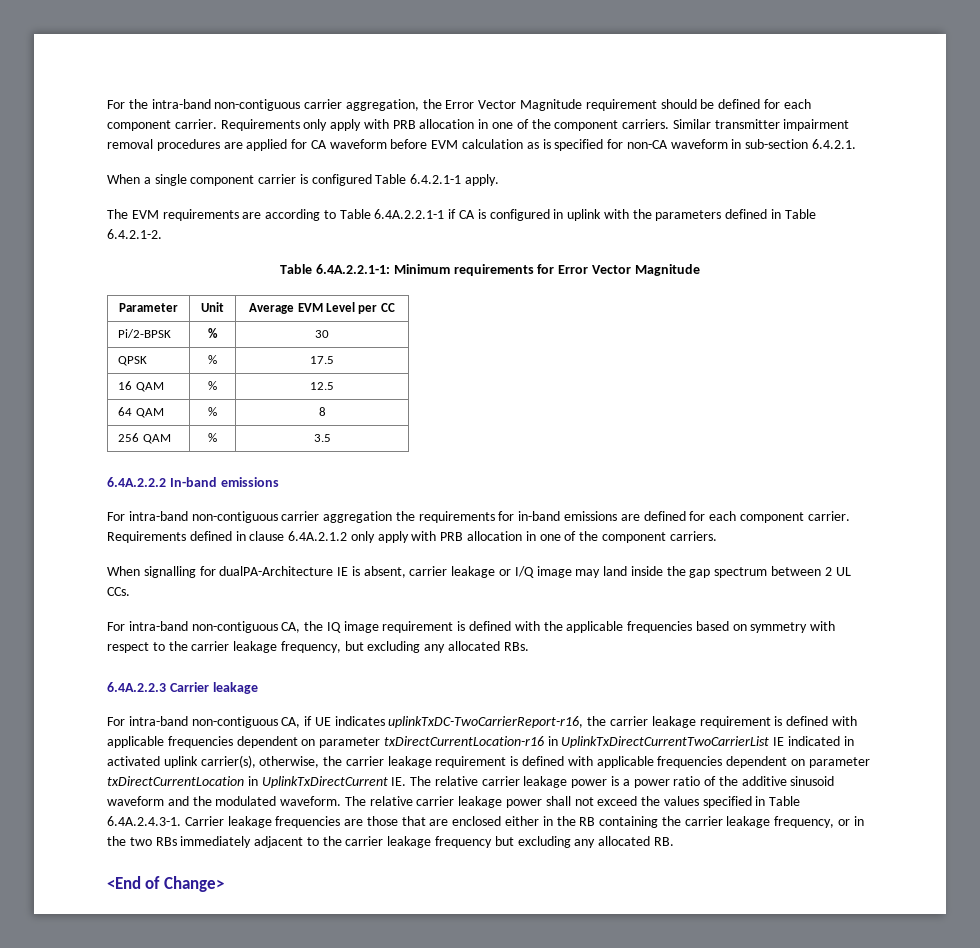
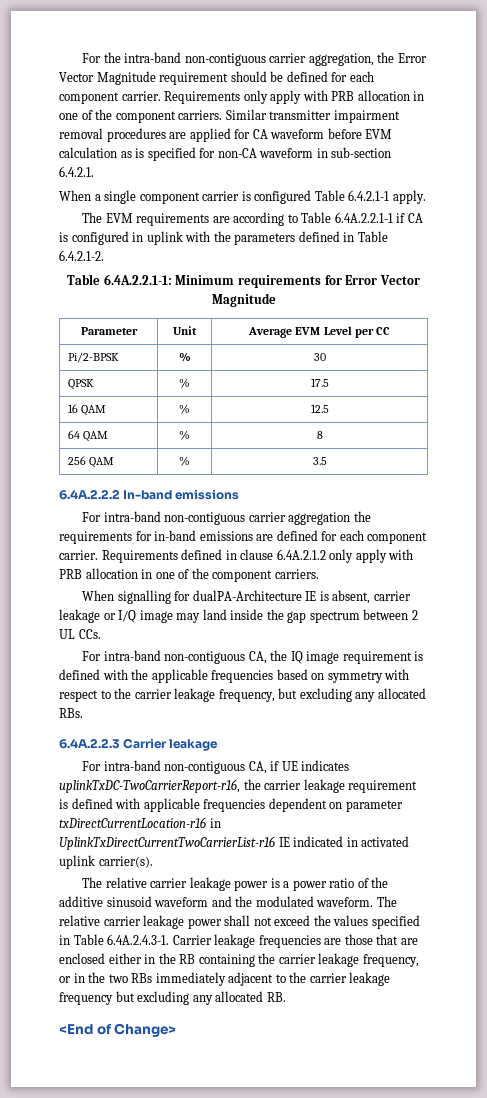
[561,736,770,748] UplinkTxDirectCurrentTwoCarrierList -> [59,836,275,850] UplinkTxDirectCurrentTwoCarrierList-r16
[200,755,870,768] [107,776,407,788] carrier(s), otherwise, the carrier leakage requirement is defined with applicable frequencies dependent on parameter txDirectCurrentLocation in UplinkTxDirectCurrent IE. -> [98,856,153,868] carrier(s). //

